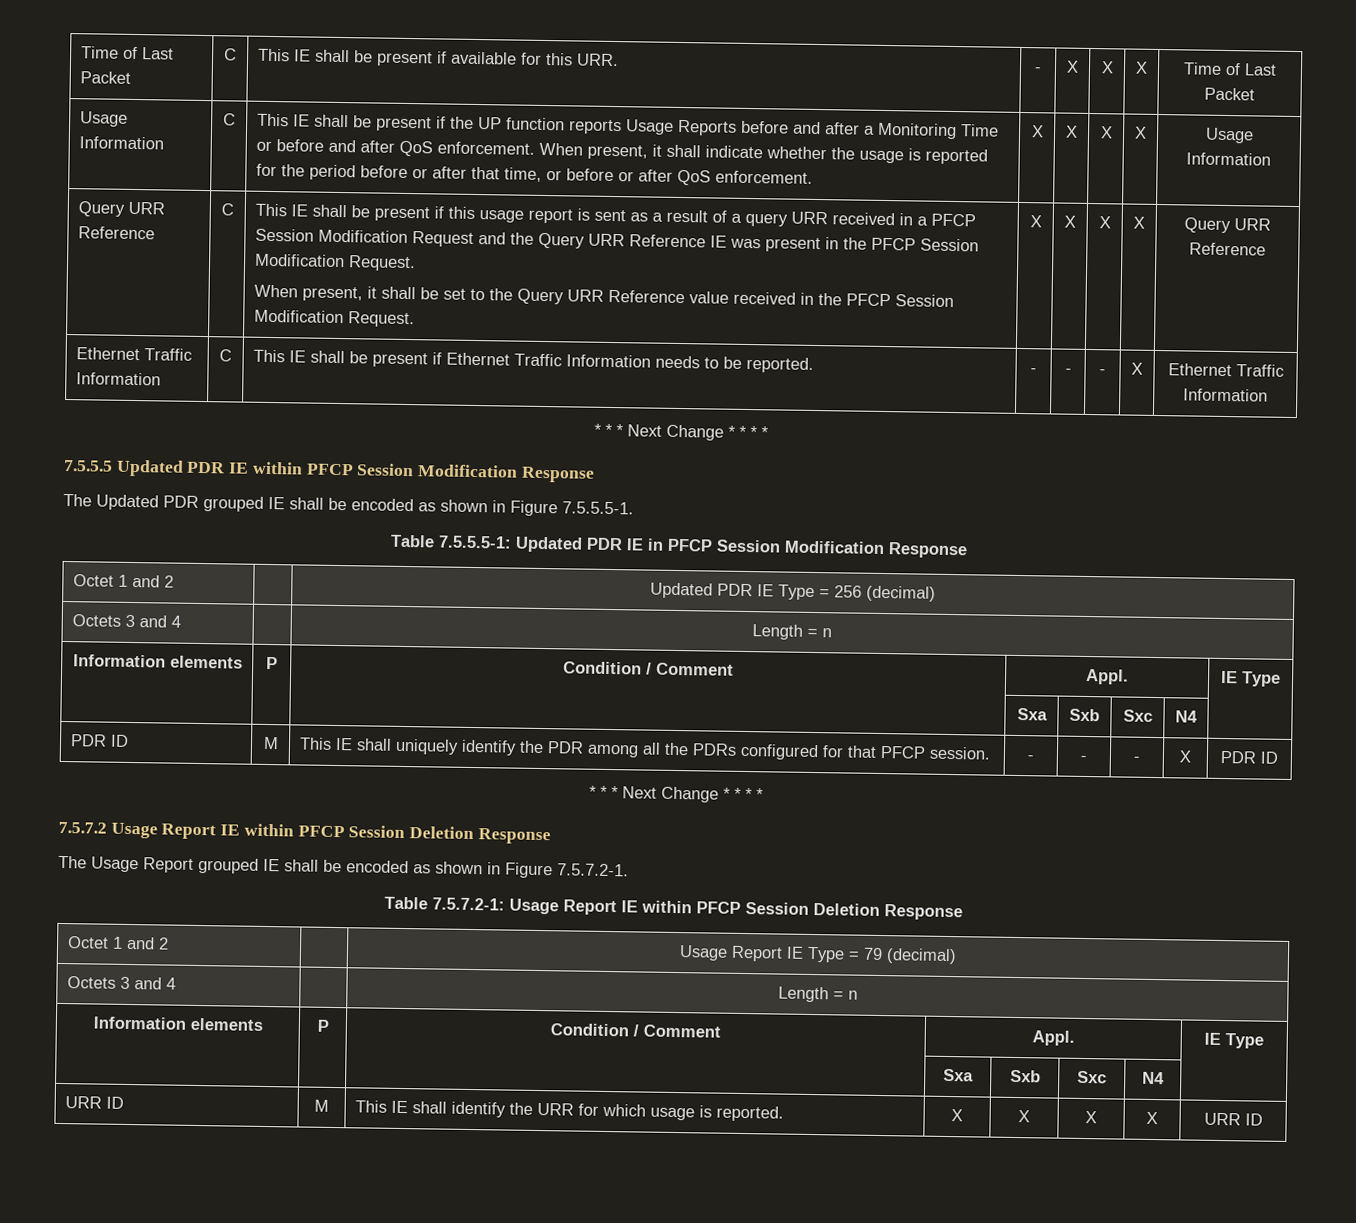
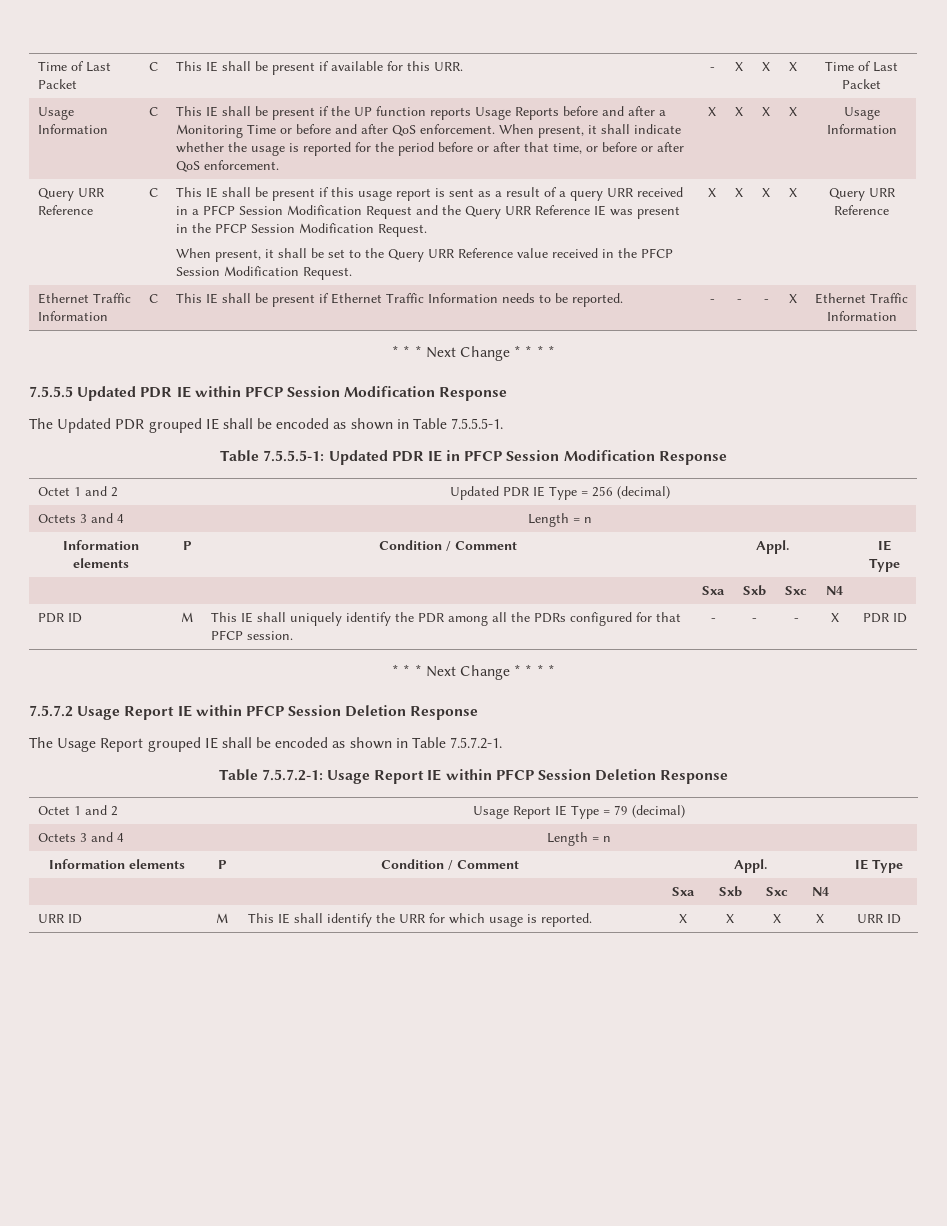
[510,500,558,517] Figure -> [413,418,448,429] Table
[505,862,553,879] Figure -> [412,737,447,748] Table

